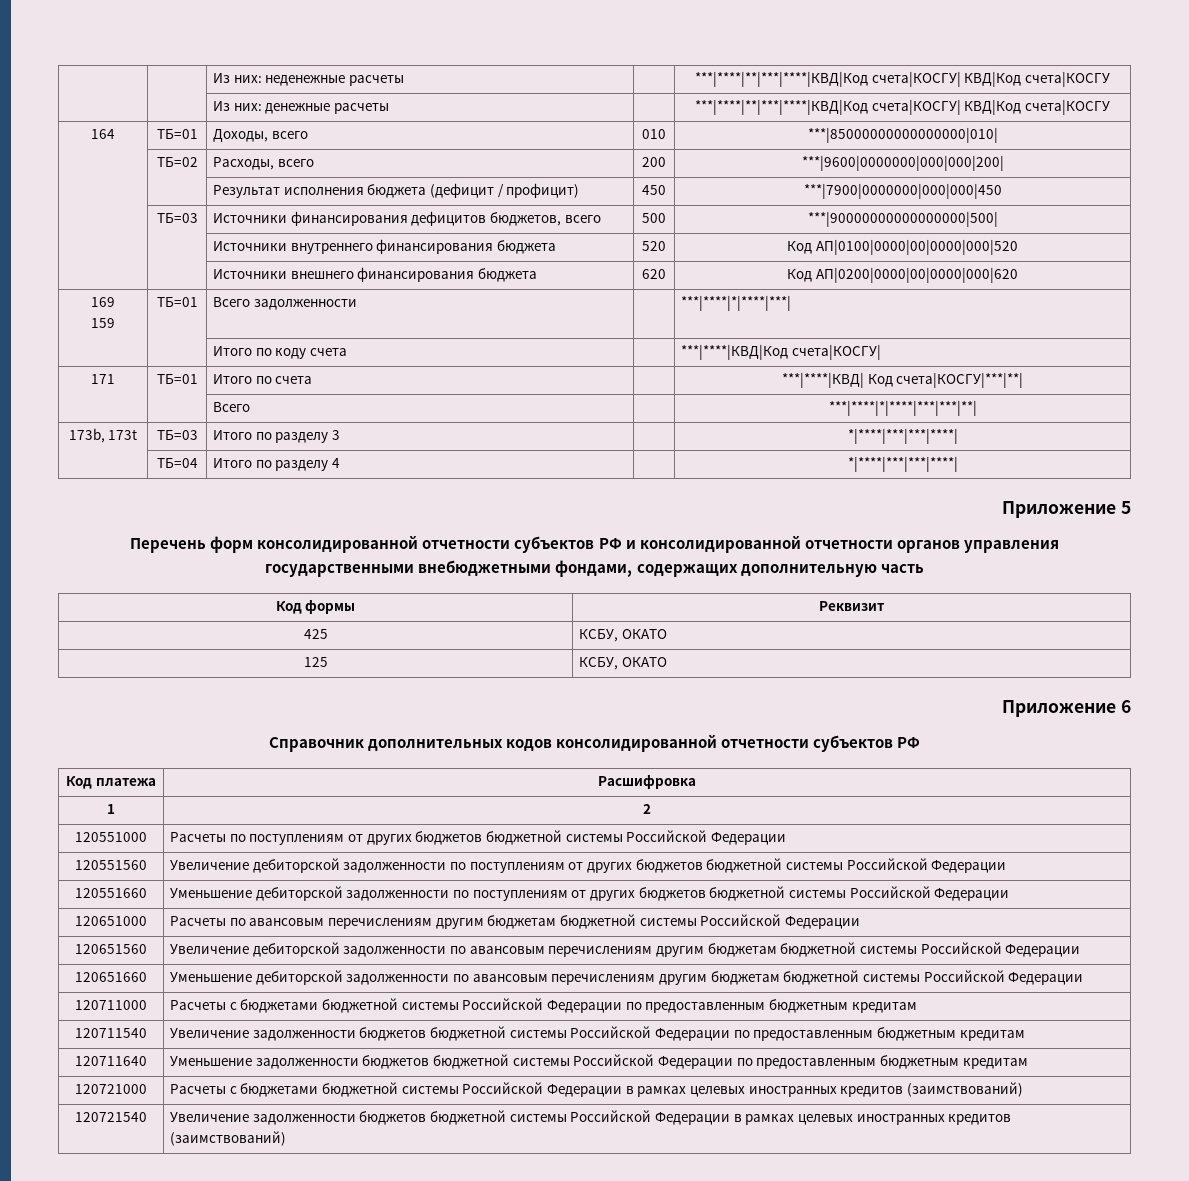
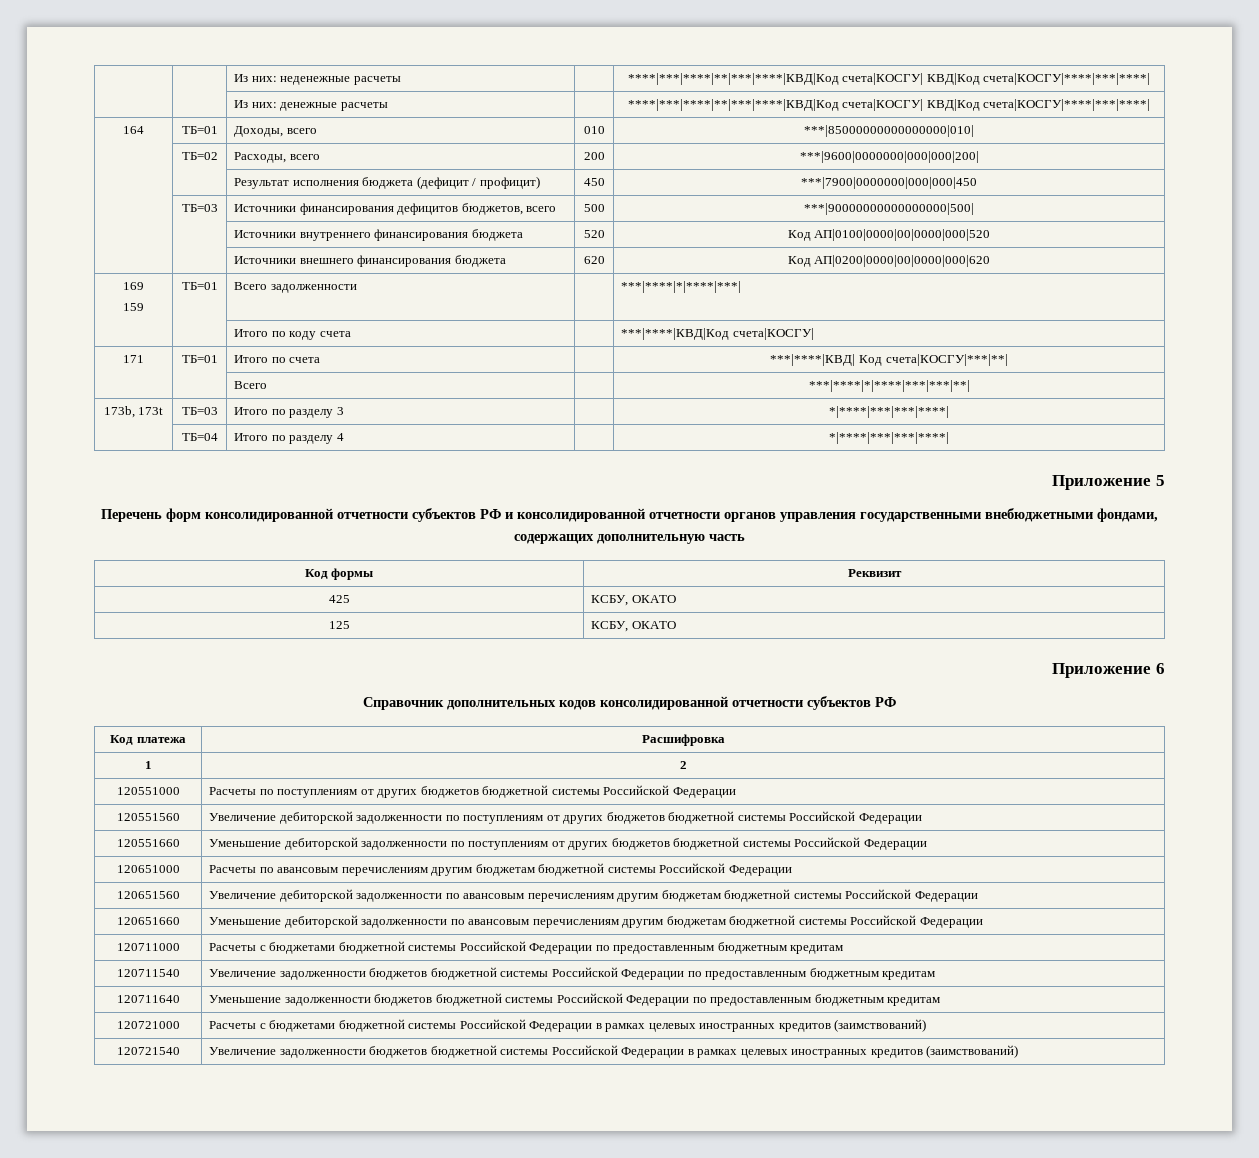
[695,71,1110,87] ***|****|**|***|****|КВД|Код счета|КОСГУ| КВД|Код счета|КОСГУ -> [627,73,1151,85] ****|***|****|**|***|****|КВД|Код счета|КОСГУ| КВД|Код счета|КОСГУ|****|***|****|
[695,99,1110,115] ***|****|**|***|****|КВД|Код счета|КОСГУ| КВД|Код счета|КОСГУ -> [627,99,1151,111] ****|***|****|**|***|****|КВД|Код счета|КОСГУ| КВД|Код счета|КОСГУ|****|***|****|

